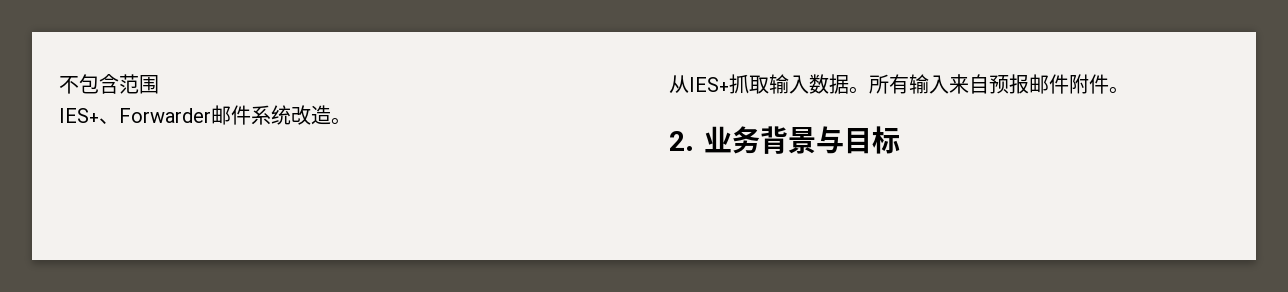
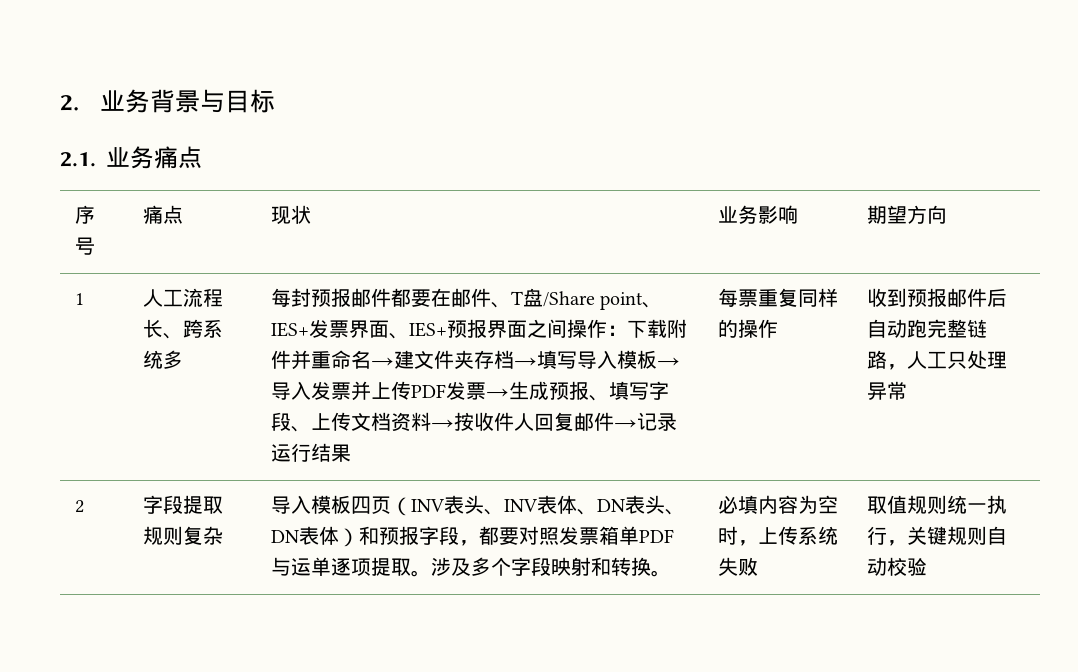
[59,74,159,94] [59,105,351,125] [669,74,1129,94] 不包含范围 // IES+、Forwarder邮件系统改造。 // 从IES+抓取输入数据。所有输入来自预报邮件附件。 // -> (60, 103) none
(900, 140) none -> [60,146,202,169] [74,205,95,224] [74,237,95,255] [142,205,183,224] [270,205,311,225] [717,205,798,224] [866,205,947,224] [74,293,84,305] [142,288,223,307] [142,319,223,339] [142,350,183,369] [270,288,663,310] [270,319,687,339] [270,350,680,370] [270,381,669,401] [270,412,677,432] [270,443,351,462] [717,288,838,307] [717,319,778,338] [866,288,1007,307] [866,319,987,338] [866,350,1007,370] [866,381,907,400] [74,500,84,513] [142,495,223,514] [142,526,223,545] [270,495,685,516] [270,526,674,547] [270,557,671,577] [717,495,838,514] [717,526,838,546] [717,557,758,576] [866,495,1007,514] [866,526,1007,546] [866,557,927,576] // 2.1.业务痛点 // 序号 | 痛点 | 现状 | 业务影响 | 期望方向 // 1 | 人工流程长、跨系统多 | 每封预报邮件都要在邮件、T盘/Share point、IES+发票界面、IES+预报界面之间操作：下载附件并重命名→建文件夹存档→填写导入模板→导入发票并上传PDF发票→生成预报、填写字段、上传文档资料→按收件人回复邮件→记录运行结果 | 每票重复同样的操作 | 收到预报邮件后自动跑完整链路，人工只处理异常 // 2 | 字段提取规则复杂 | 导入模板四页（INV表头、INV表体、DN表头、DN表体）和预报字段，都要对照发票箱单PDF与运单逐项提取。涉及多个字段映射和转换。 | 必填内容为空时，上传系统失败 | 取值规则统一执行，关键规则自动校验

